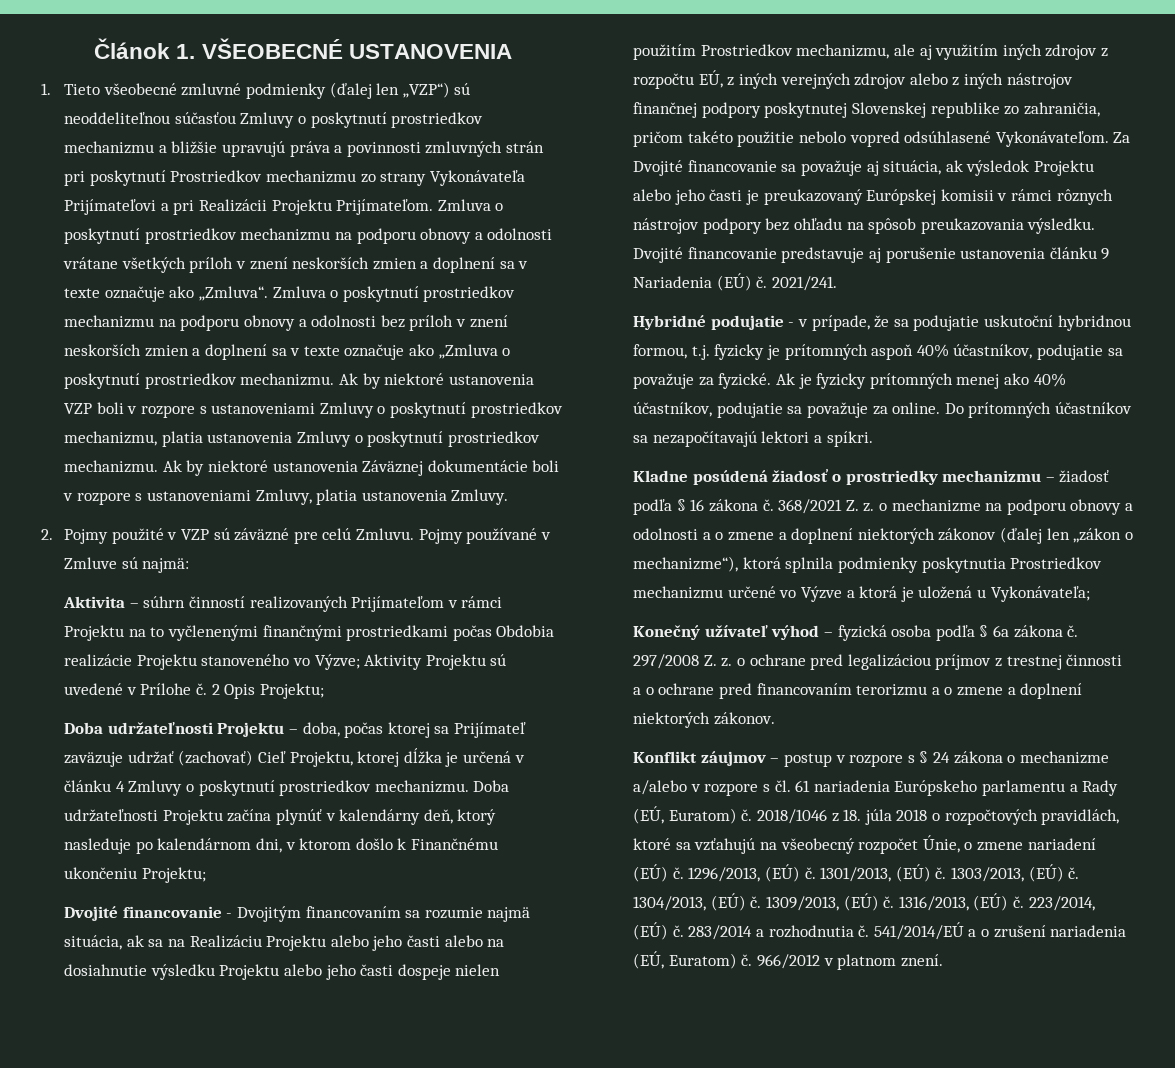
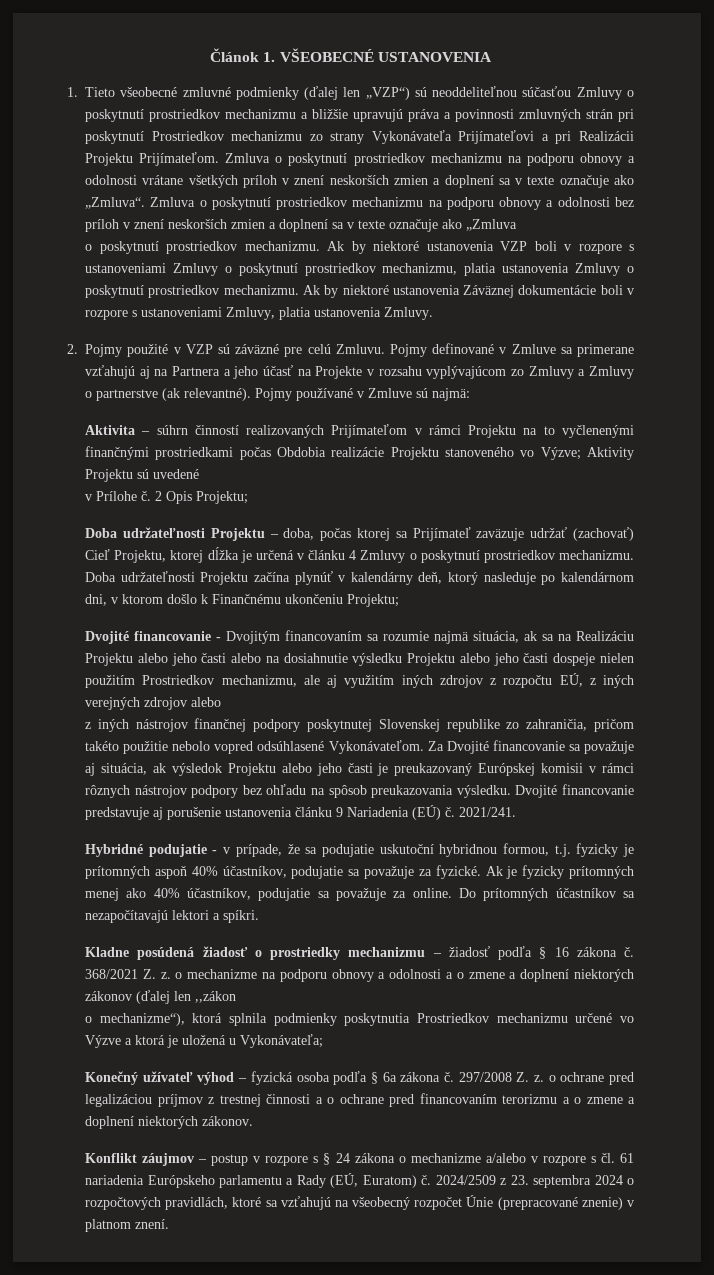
(498, 351) none -> (518, 225) //
(463, 536) none -> [432,343,634,357] [85,365,634,379] [85,388,293,401] definované v Zmluve sa primerane vzťahujú aj na Partnera a jeho účasť na Projekte v rozsahu vyplývajúcom zo Zmluvy a Zmluvy o partnerstve (ak relevantné). Pojmy
(124, 689) none -> (200, 474) //
(948, 79) none -> (222, 702) //
(1122, 535) none -> (237, 997) //
[757,809,928,825] 2018/1046 z 18. júla 2018 -> [435,1175,623,1188] 2024/2509 z 23. septembra 2024
[922,835,1096,853] [633,864,1080,882] [633,893,1095,911] [633,922,1127,940] [633,951,821,969] Únie, o zmene nariadení (EÚ) č. 1296/2013, (EÚ) č. 1301/2013, (EÚ) č. 1303/2013, (EÚ) č. 1304/2013, (EÚ) č. 1309/2013, (EÚ) č. 1316/2013, (EÚ) č. 223/2014, (EÚ) č. 283/2014 a rozhodnutia č. 541/2014/EÚ a o zrušení nariadenia (EÚ, Euratom) č. 966/2012 -> [466,1195,623,1210] Únie (prepracované znenie)

